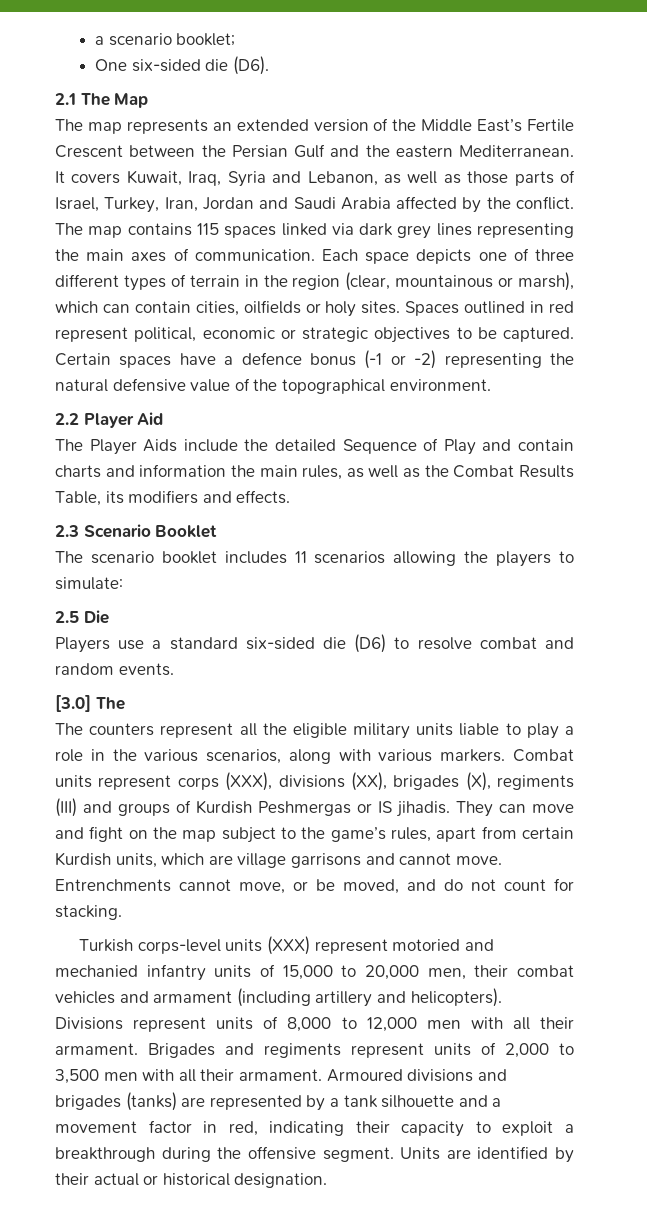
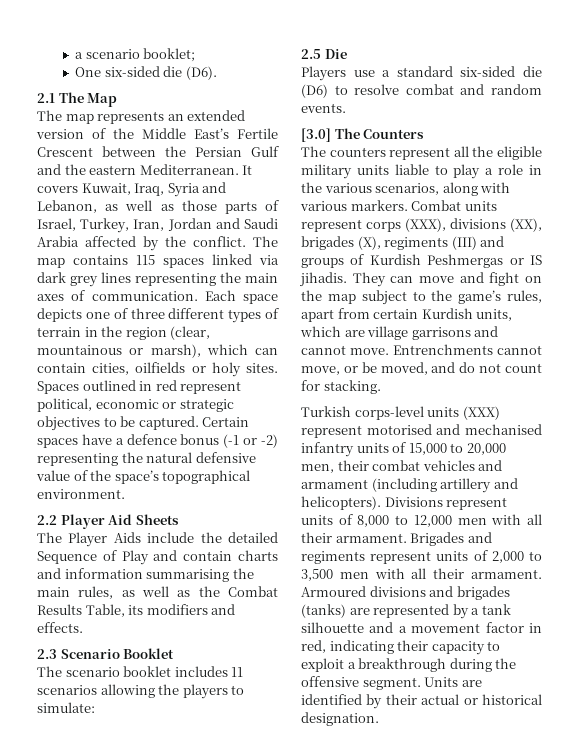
(278, 385) none -> [114,470,159,484] space’s
(164, 418) none -> [135,514,179,525] Sheets
(227, 470) none -> [146,569,230,582] summarising
(125, 703) none -> [363,129,425,139] Counters
[392,939,494,951] [55,965,138,977] motoried and mechanied -> [366,424,542,435] motorised and mechanised

